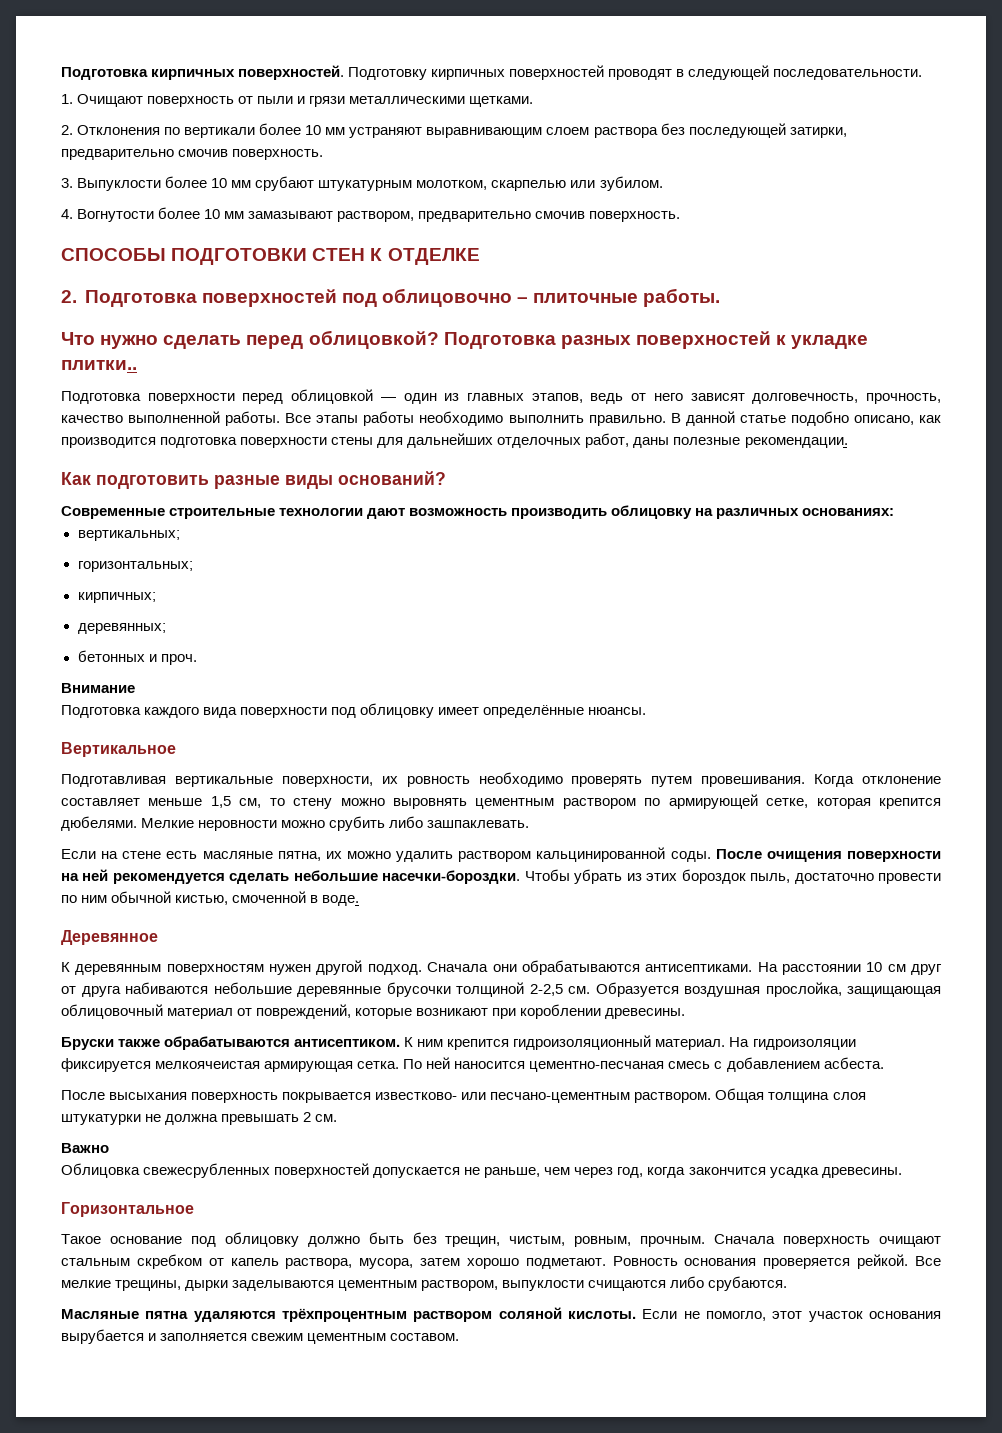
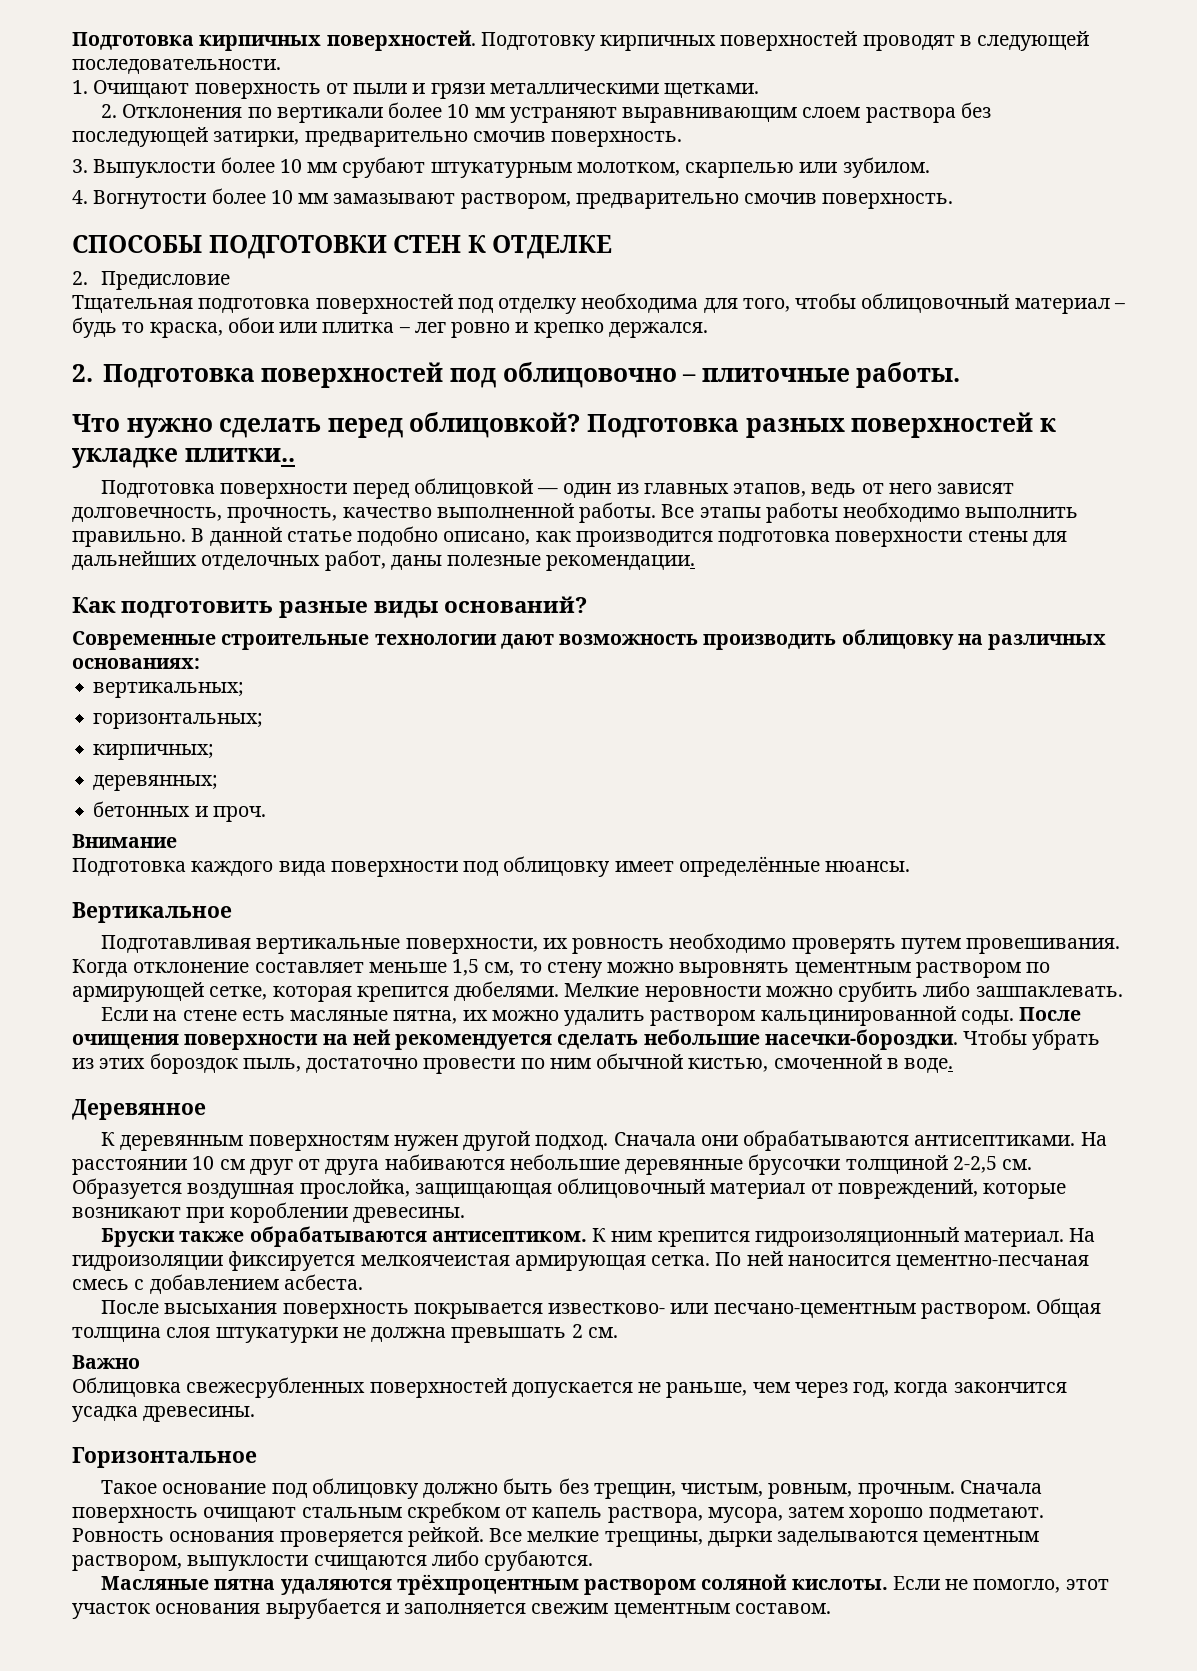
(480, 256) none -> [72,271,231,290] [72,293,1125,314] [72,317,708,338] // 2. Предисловие // Тщательная подготовка поверхностей под отделку необходима для того, чтобы облицовочный материал – будь то краска, обои или плитка – лег ровно и крепко держался.

